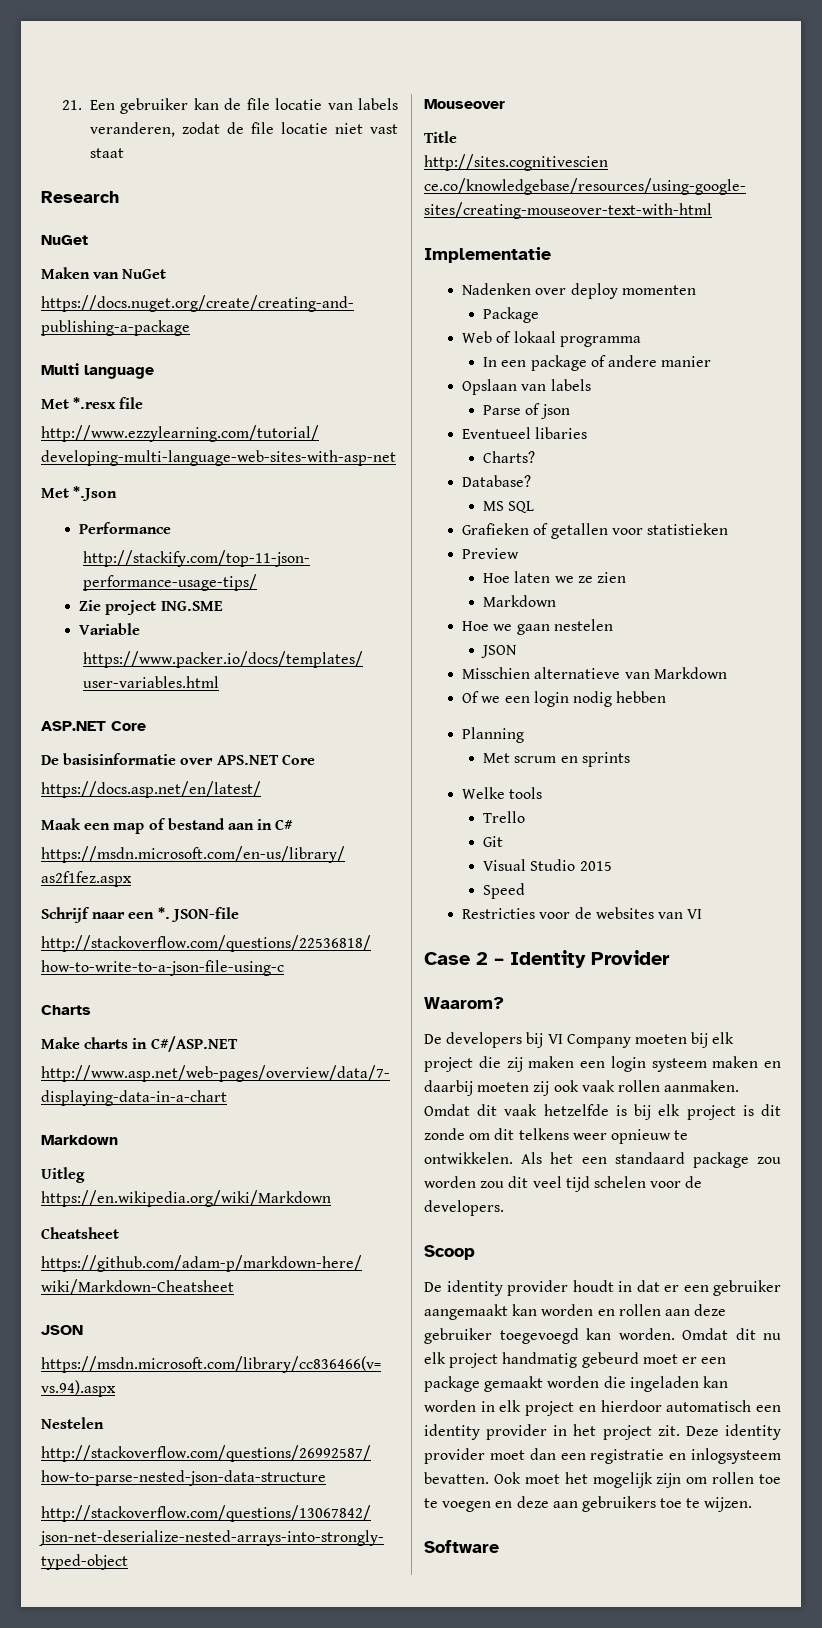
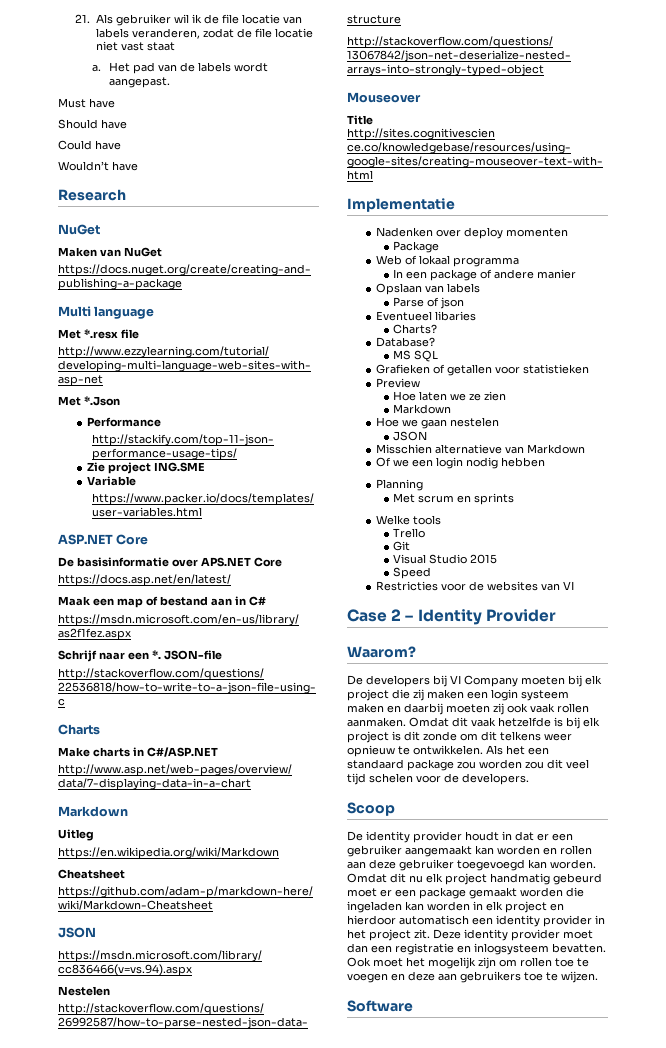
[89,98,219,114] Een gebruiker kan -> [95,14,202,26] Als gebruiker wil ik
(124, 153) none -> [92,62,269,74] [109,77,171,88] [58,98,115,108] [58,119,127,129] [58,140,121,150] [58,161,138,171] // a. Het pad van de labels wordt aangepast. // Must have // Should have // Could have // Wouldn’t have

